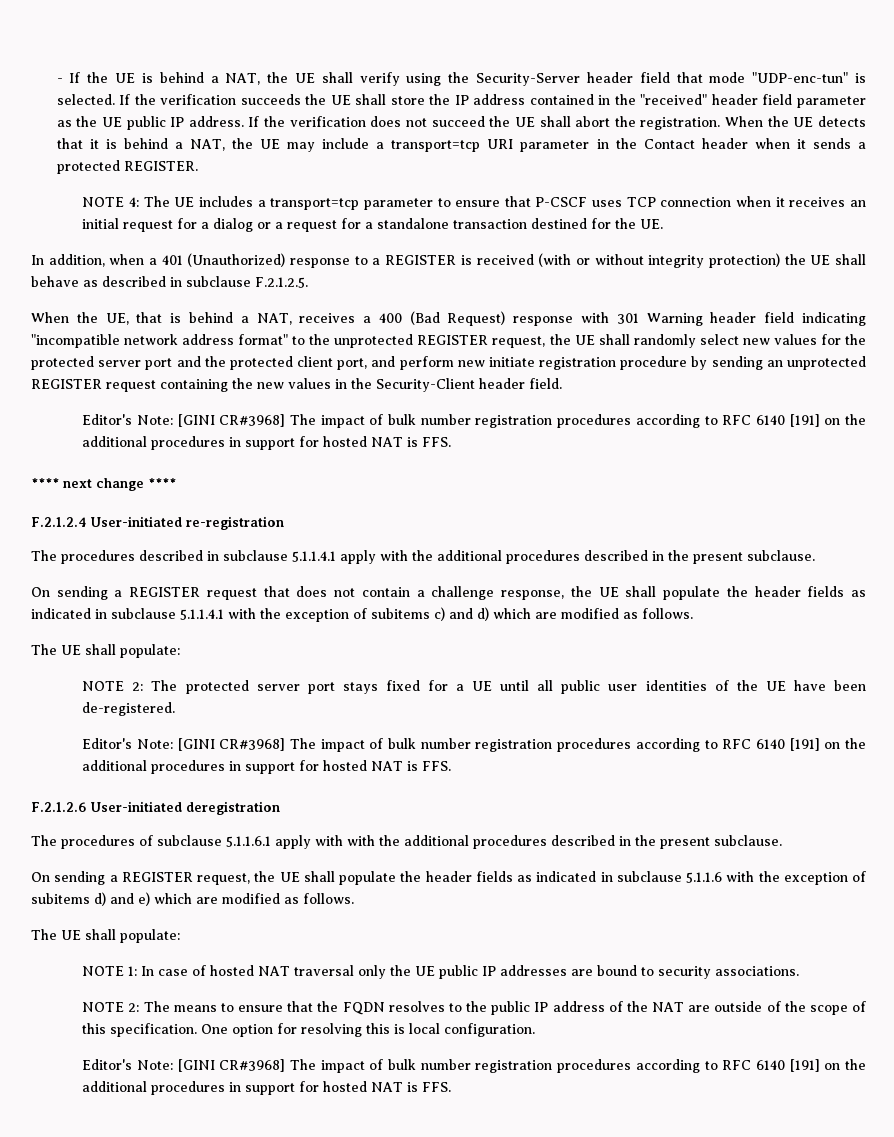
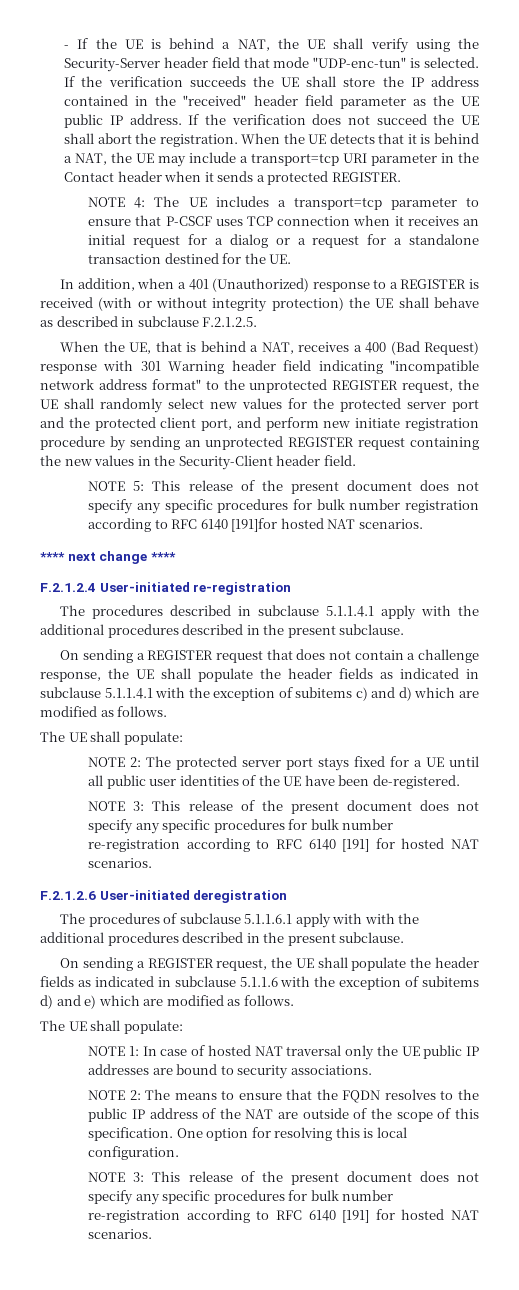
[82,414,867,428] [82,436,452,450] Editor's Note: [GINI CR#3968] The impact of bulk number registration procedures according to RFC 6140 [191] on the additional procedures in support for hosted NAT is FFS. -> [88,480,479,494] [88,499,479,514] [88,518,423,532] NOTE 5: This release of the present document does not specify any specific procedures for bulk number registration according to RFC 6140 [191]for hosted NAT scenarios.
[82,738,867,752] [82,760,452,774] Editor's Note: [GINI CR#3968] The impact of bulk number registration procedures according to RFC 6140 [191] on the additional procedures in support for hosted NAT is FFS. -> [88,800,479,814] [88,819,394,834] [88,838,480,852] [88,858,153,868] NOTE 3: This release of the present document does not specify any specific procedures for bulk number re-registration according to RFC 6140 [191] for hosted NAT scenarios.
[82,1059,867,1073] [82,1081,452,1095] Editor's Note: [GINI CR#3968] The impact of bulk number registration procedures according to RFC 6140 [191] on the additional procedures in support for hosted NAT is FFS. -> [88,1171,479,1185] [88,1190,394,1205] [88,1209,480,1223] [88,1229,153,1239] NOTE 3: This release of the present document does not specify any specific procedures for bulk number re-registration according to RFC 6140 [191] for hosted NAT scenarios.

